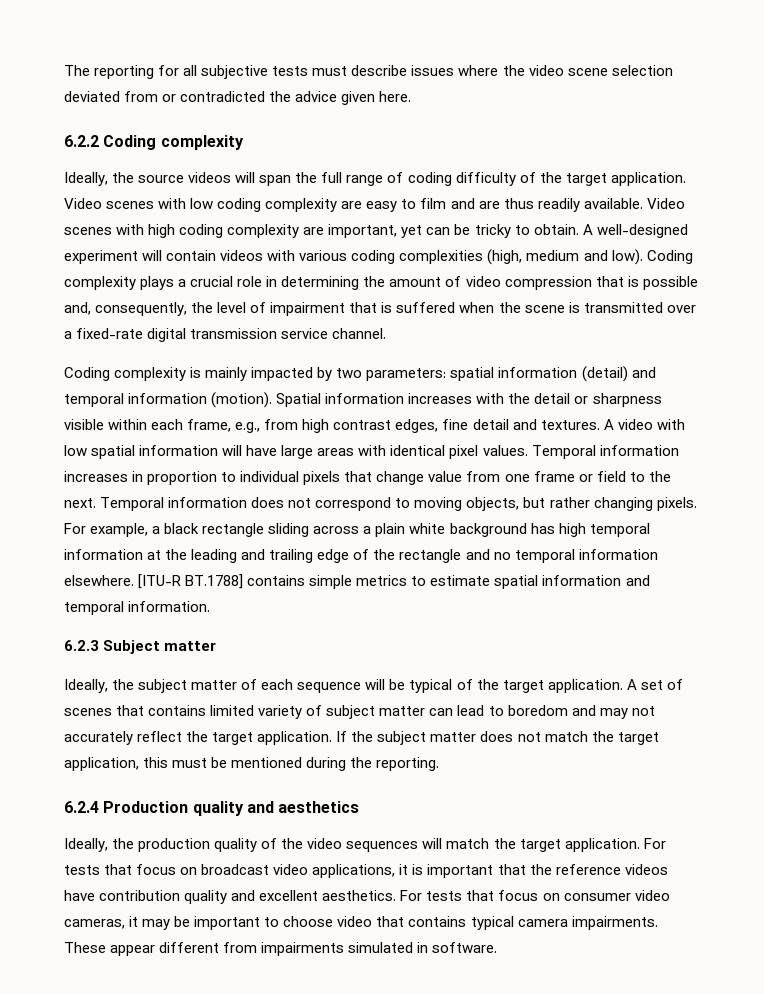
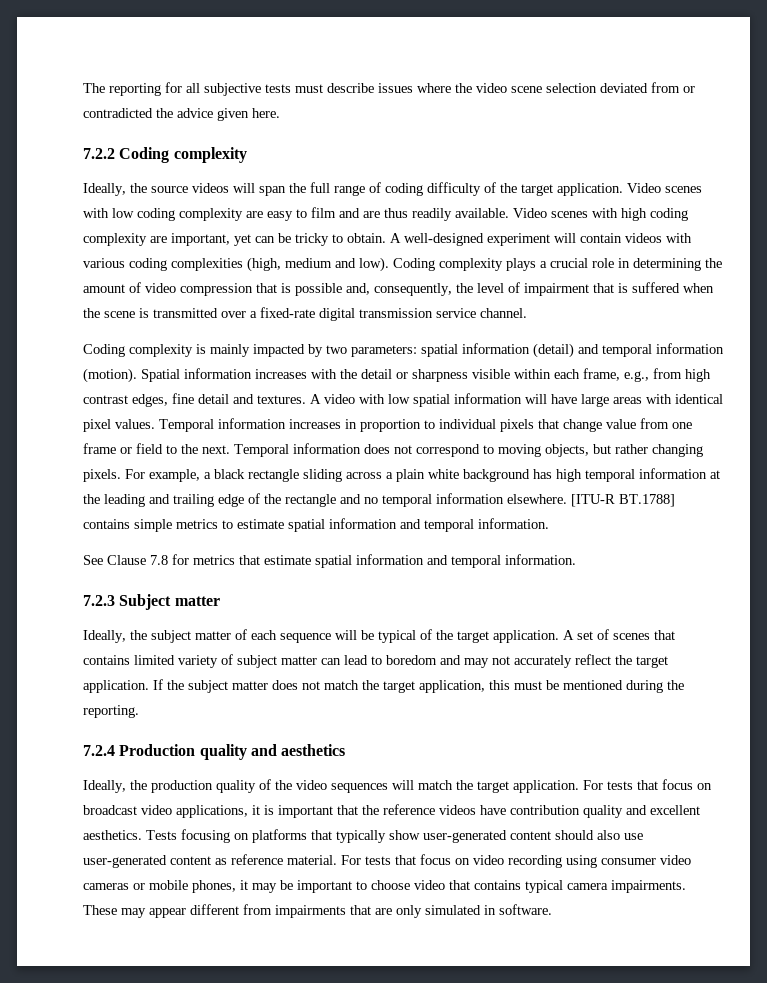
[64,135,99,147] 6.2.2 -> [83,148,115,159] 7.2.2
[64,640,99,651] 6.2.3 -> [83,554,576,568] [83,595,115,606] See Clause 7.8 for metrics that estimate spatial information and temporal information. // 7.2.3
[64,801,99,813] 6.2.4 -> [83,745,115,756] 7.2.4
[400,890,670,901] [64,919,125,929] For tests that focus on consumer video cameras, -> [146,829,643,843] [83,854,691,868] [83,880,236,893] Tests focusing on platforms that typically show user-generated content should also use user-generated content as reference material. For tests that focus on video recording using consumer video cameras or mobile phones,
(106, 947) none -> [121,908,146,918] may
(345, 949) none -> [350,905,422,918] that are only

